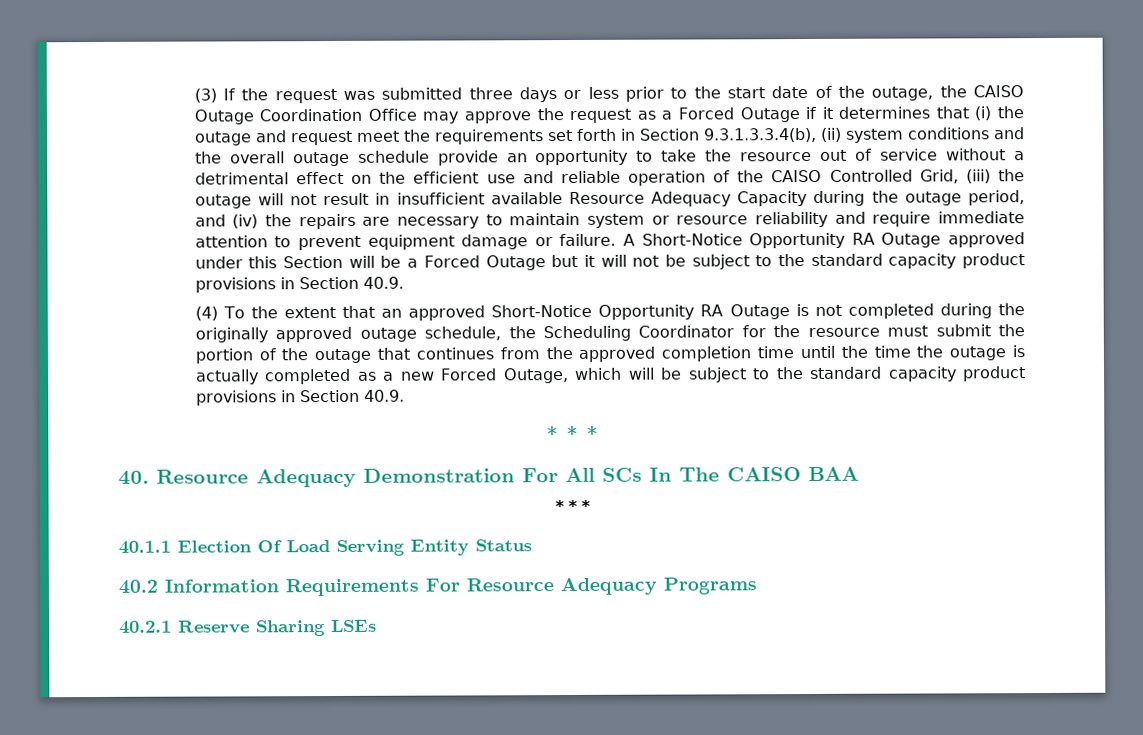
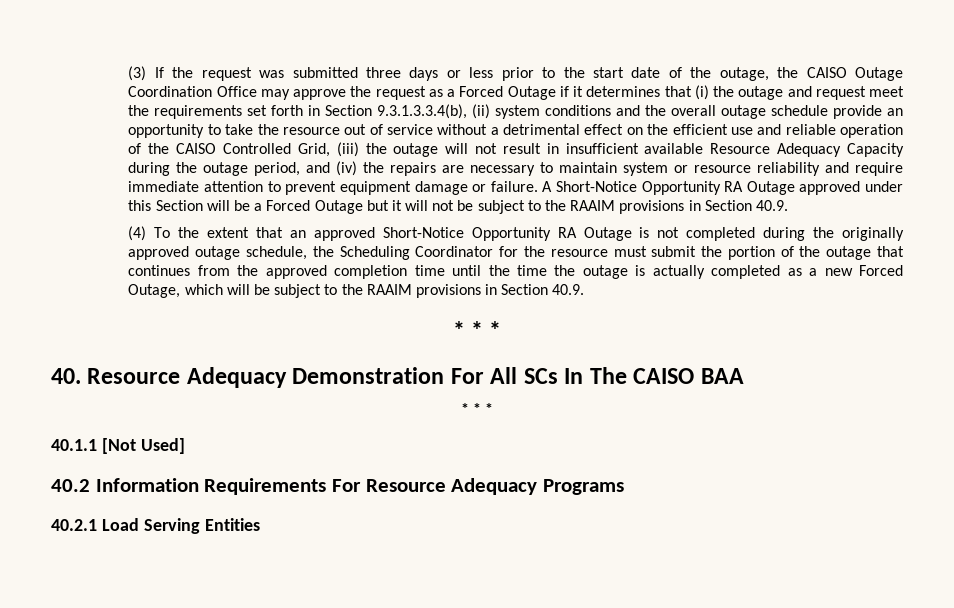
[810,253,1025,269] standard capacity product -> [570,200,616,211] RAAIM
[810,366,1026,382] standard capacity product -> [366,284,412,295] RAAIM
[177,539,532,556] Election Of Load Serving Entity Status -> [101,438,185,454] [Not Used]
[178,619,377,637] Reserve Sharing LSEs -> [101,518,260,534] Load Serving Entities

